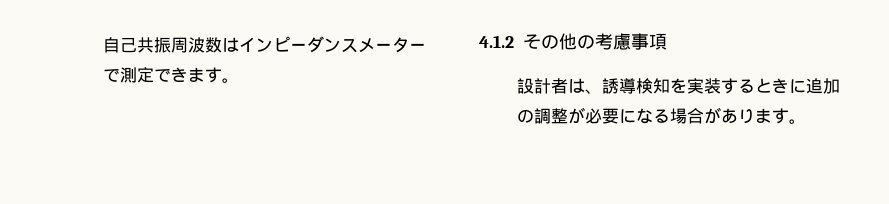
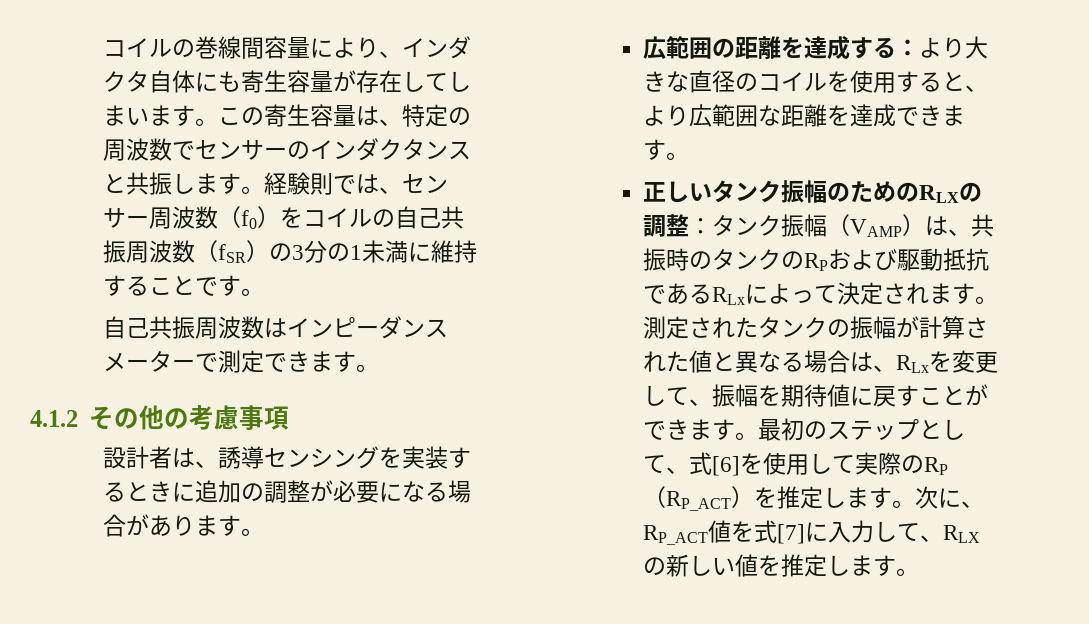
(103, 45) none -> [103,36,472,59] [103,70,472,93] [103,104,472,127] [103,138,472,161] [103,172,449,195] [103,206,465,229] [103,240,478,263] [103,275,265,296] コイルの巻線間容量により、インダクタ自体にも寄生容量が存在してしまいます。この寄生容量は、特定の周波数でセンサーのインダクタンスと共振します。経験則では、センサー周波数（f0）をコイルの自己共振周波数（fSR）の3分の1未満に維持することです。 //
[636,78,671,94] 検知 -> [264,446,380,469] センシング
(807, 121) none -> [643,36,989,60] [643,70,989,93] [643,104,966,127] [643,139,690,160] [643,180,983,203] [643,214,995,237] [643,248,990,271] [643,282,999,305] [643,316,989,339] [643,350,999,373] [643,384,989,407] [643,418,966,441] [643,452,949,476] [643,486,985,511] [643,520,981,545] [643,554,920,577] // 広範囲の距離を達成する：より大きな直径のコイルを使用すると、より広範囲な距離を達成できます。 // 正しいタンク振幅のためのRLXの調整：タンク振幅（VAMP）は、共振時のタンクのRPおよび駆動抵抗であるRLxによって決定されます。測定されたタンクの振幅が計算された値と異なる場合は、RLxを変更して、振幅を期待値に戻すことができます。最初のステップとして、式[6]を使用して実際のRP（RP_ACT）を推定します。次に、RP_ACT値を式[7]に入力して、RLXの新しい値を推定します。

